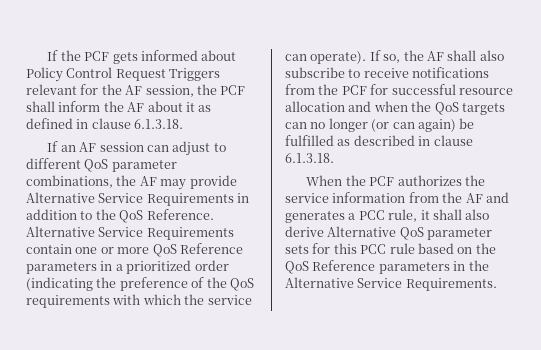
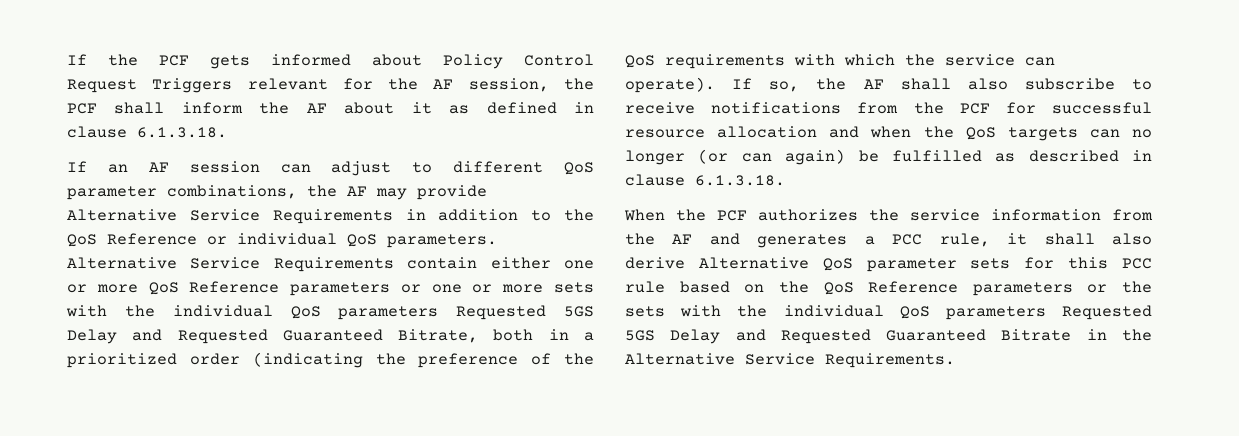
[146,209,214,220] Reference. -> [107,233,497,248] Reference or individual QoS parameters.
(72, 249) none -> [490,257,551,269] either
(97, 268) none -> [400,282,594,293] [66,305,594,320] [67,329,534,344] or one or more sets with the individual QoS parameters Requested 5GS Delay and Requested Guaranteed Bitrate, both
(450, 268) none -> [1087,281,1152,293] [625,305,1152,320] [625,329,1072,344] or the sets with the individual QoS parameters Requested 5GS Delay and Requested Guaranteed Bitrate

